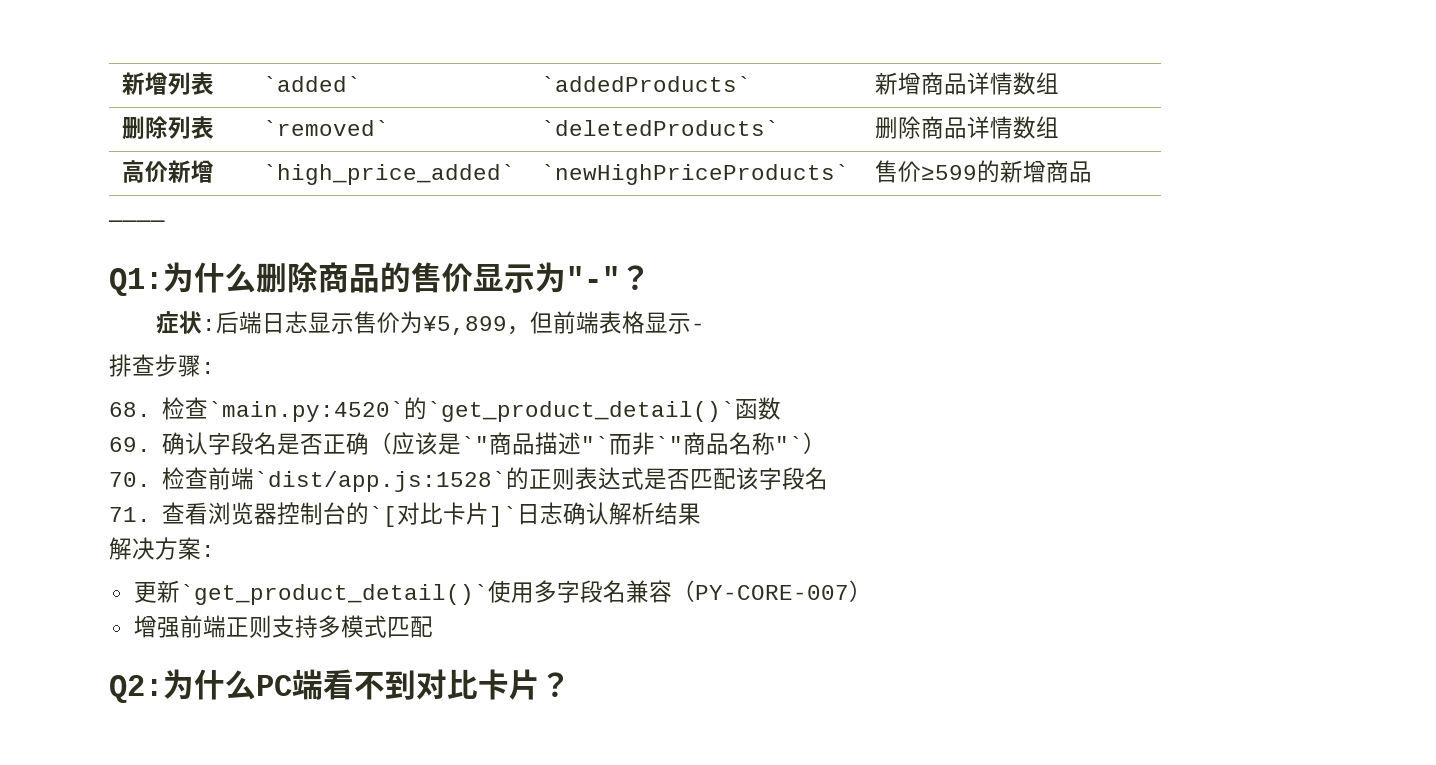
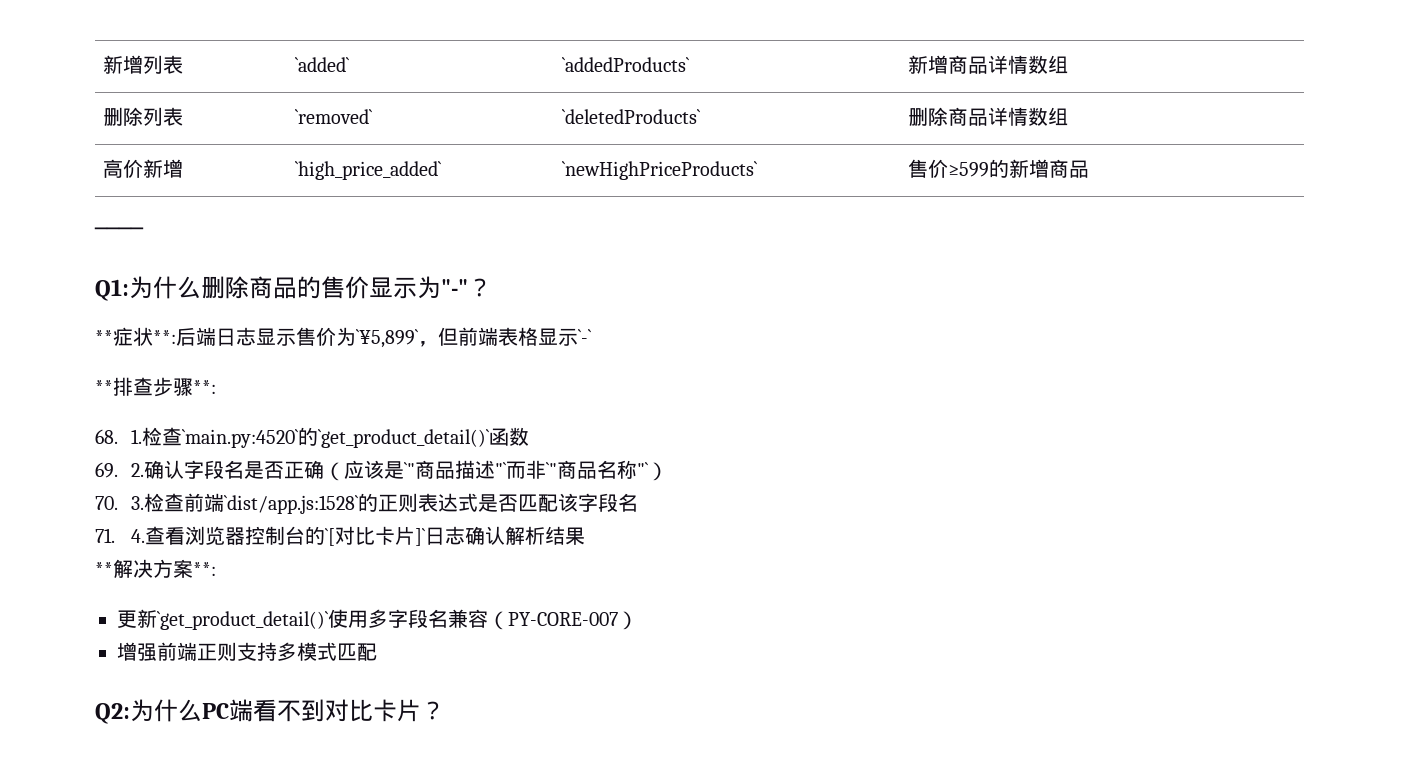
[156,311,217,334] 症状: -> [95,327,176,346] **症状**:
[423,316,508,335] ¥5,899 -> [356,329,419,348] `¥5,899`
[691,323,706,331] - // -> [578,329,592,344] [95,380,113,394] `-` // **
[201,362,215,374] : -> [193,380,216,394] **:
(151, 409) none -> [131,429,143,444] 1.
(151, 444) none -> [131,463,145,477] 2.
(151, 479) none -> [131,496,145,510] 3.
(151, 514) none -> [131,529,146,543] 4.
(702, 514) none -> [95,562,113,576] **
[201,545,215,557] : -> [193,562,216,576] **:

